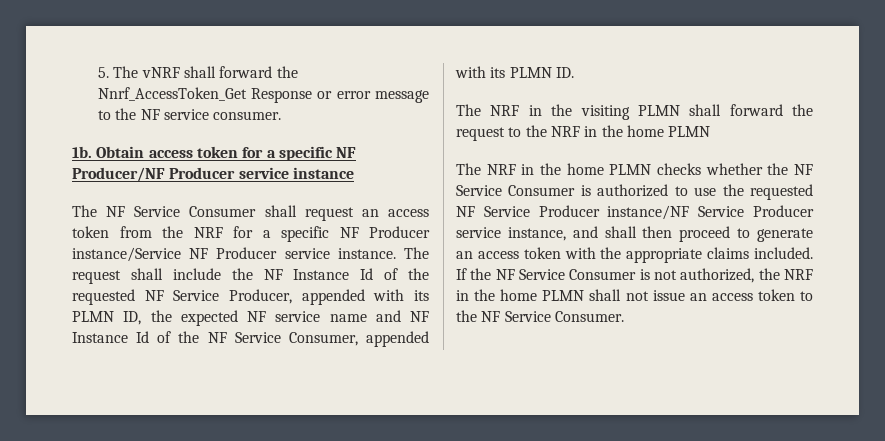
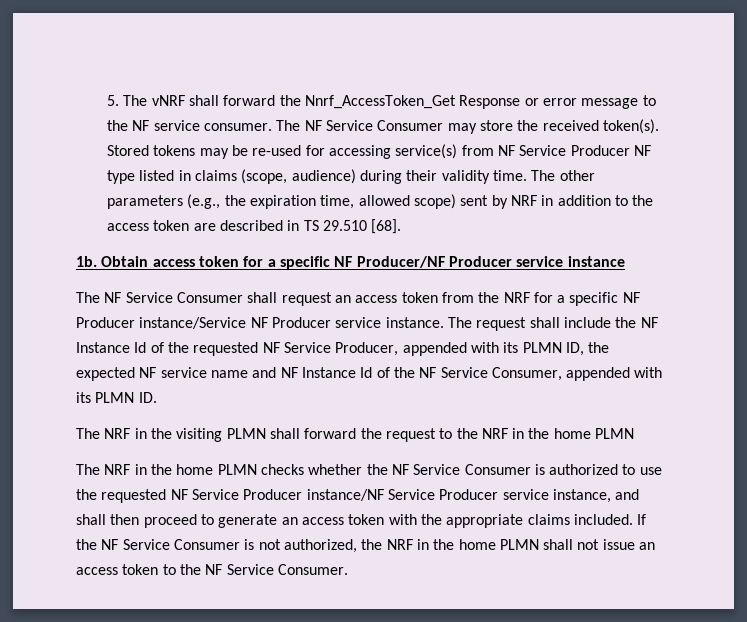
(282, 115) none -> [276,119,659,134] [107,144,651,159] [107,169,595,184] [107,194,654,209] [107,219,402,234] The NF Service Consumer may store the received token(s). Stored tokens may be re-used for accessing service(s) from NF Service Producer NF type listed in claims (scope, audience) during their validity time. The other parameters (e.g., the expiration time, allowed scope) sent by NRF in addition to the access token are described in TS 29.510 [68].

